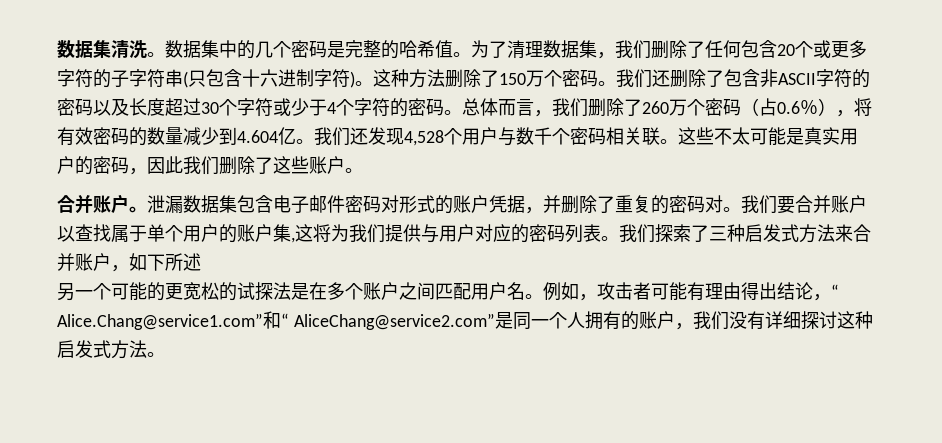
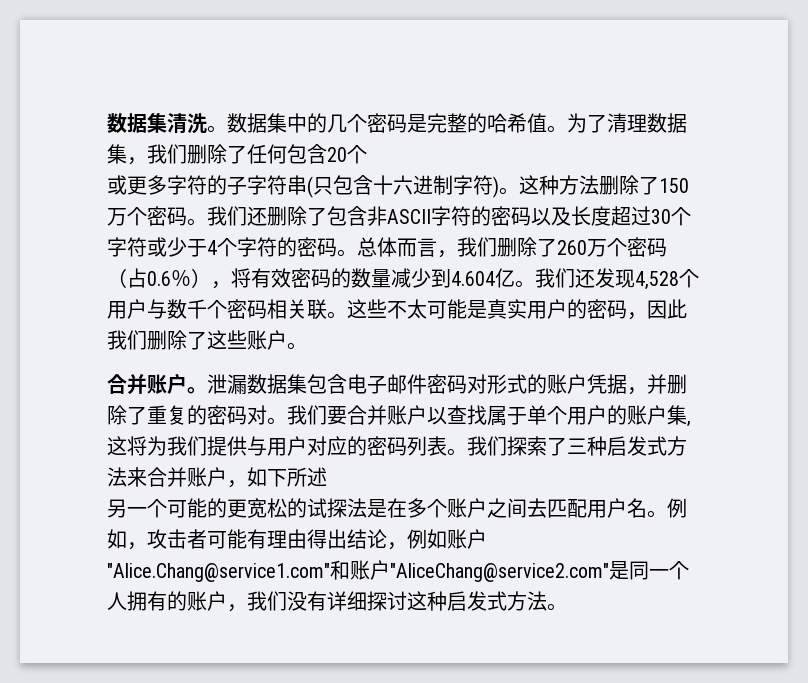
(813, 49) none -> (367, 154) //
(435, 291) none -> [527,498,547,518] 去
[831,284,839,298] [57,311,495,330] “ Alice.Chang@service1.com”和“ AliceChang@service2.com” -> [407,529,487,549] [107,560,609,582] 例如账户"Alice.Chang@service1.com"和账户"AliceChang@service2.com"

